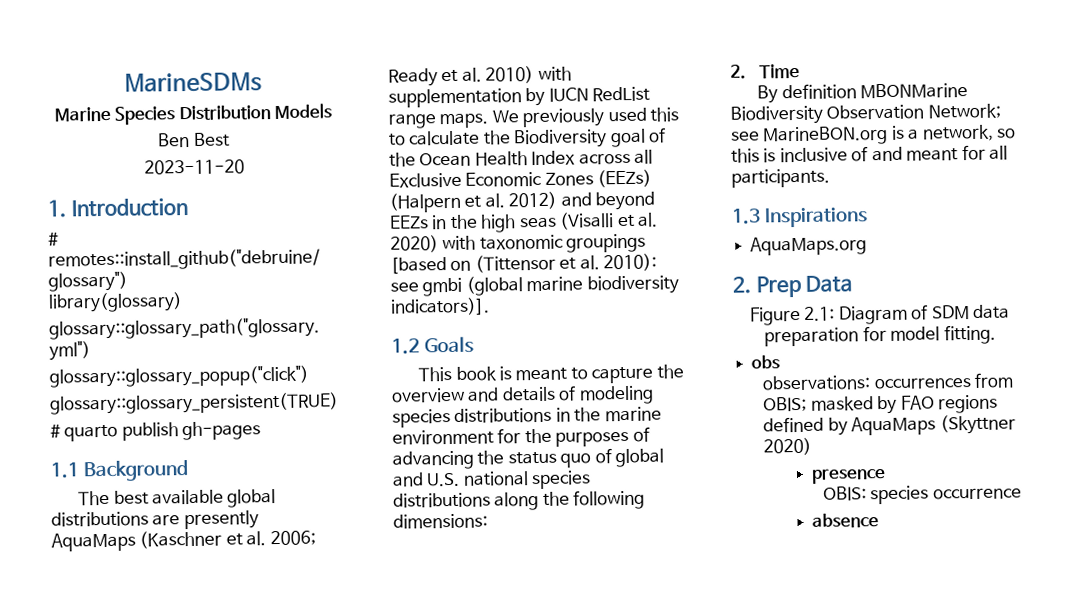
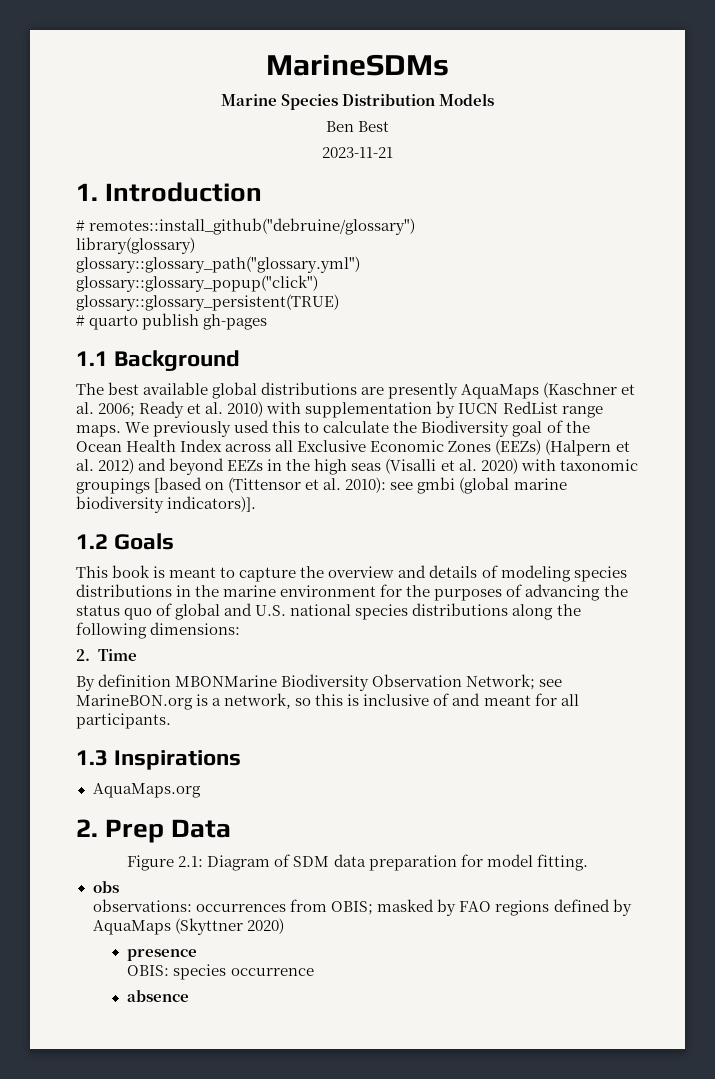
[143,159,245,175] 2023-11-20 -> [322,147,393,158] 2023-11-21

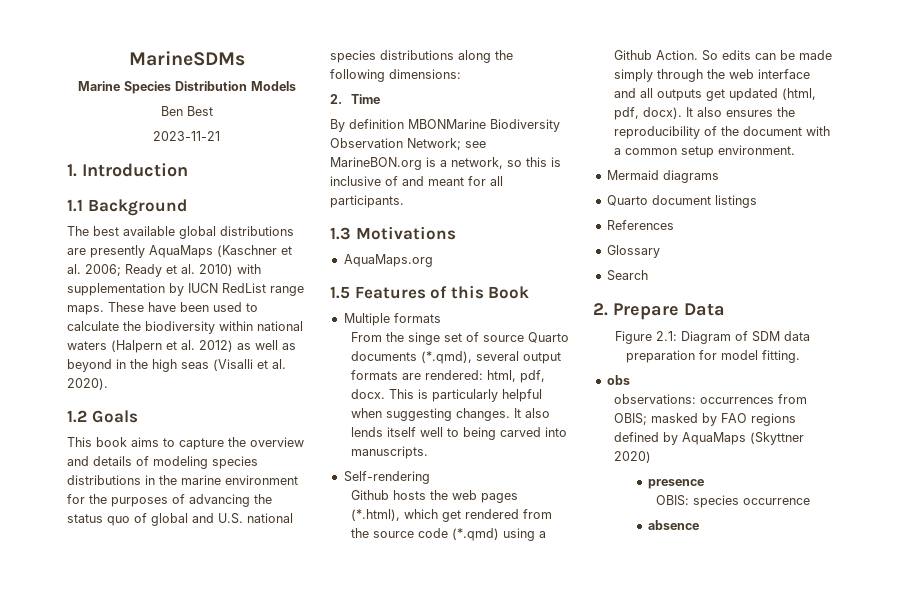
[76,218,416,235] [76,237,195,254] [76,256,360,273] [76,275,318,292] [76,294,339,311] [76,313,268,330] // # remotes::install_github("debruine/glossary") // library(glossary) // glossary::glossary_path("glossary.yml") // glossary::glossary_popup("click") // glossary::glossary_persistent(TRUE) // # quarto publish gh-pages -> (188, 170) none
[125,420,590,437] [76,439,630,456] [76,458,264,475] We previously used this to calculate the Biodiversity goal of the Ocean Health Index across all Exclusive Economic Zones (EEZs) (Halpern et al. 2012) and beyond EEZs -> [108,302,258,312] [67,321,303,334] [67,340,296,353] [67,359,112,372] These have been used to calculate the biodiversity within national waters (Halpern et al. 2012) as well as beyond
[480,458,638,474] [76,477,567,494] [76,496,257,513] 2020) with taxonomic groupings [based on (Tittensor et al. 2010): see gmbi (global marine biodiversity indicators)]. -> [67,378,108,390] 2020).
[153,566,217,578] is meant -> [131,437,159,447] aims
[114,750,242,770] Inspirations -> [355,226,456,240] Motivations
[76,819,165,843] // 2. Prep -> [330,285,530,299] [343,313,441,326] [350,332,569,345] [350,351,561,364] [350,370,545,383] [350,389,542,402] [350,408,550,421] [350,427,567,440] [350,446,428,459] [343,471,430,484] [350,490,518,503] [350,509,552,522] [350,528,546,541] [613,50,832,61] [613,69,810,82] [613,88,816,101] [613,107,795,120] [613,126,830,139] [613,145,795,158] [606,170,719,183] [606,195,757,208] [606,220,674,230] [606,245,660,258] [606,270,648,281] [593,303,679,320] // 1.5 Features of this Book // Multiple formats // From the singe set of source Quarto documents (*.qmd), several output formats are rendered: html, pdf, docx. This is particularly helpful when suggesting changes. It also lends itself well to being carved into manuscripts. // Self-rendering // Github hosts the web pages (*.html), which get rendered from the source code (*.qmd) using a Github Action. So edits can be made simply through the web interface and all outputs get updated (html, pdf, docx). It also ensures the reproducibility of the document with a common setup environment. // Mermaid diagrams // Quarto document listings // References // Glossary // Search // 2. Prepare

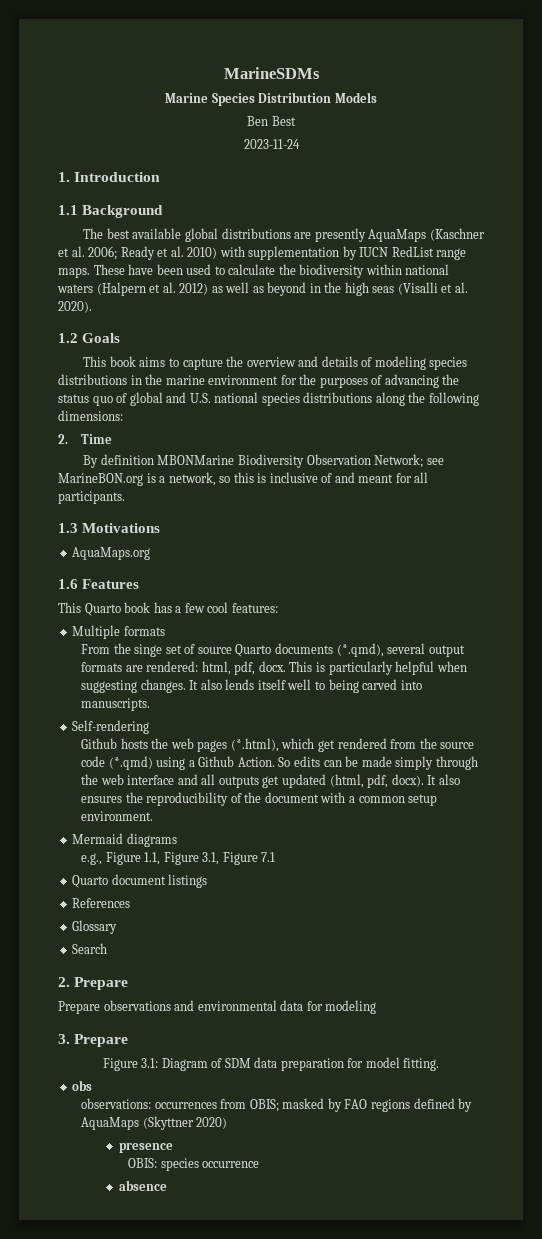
[153,131,220,141] 2023-11-21 -> [243,139,300,149] 2023-11-24
[330,286,350,299] 1.5 -> [58,579,78,589] 1.6
[430,285,530,299] of this Book -> [58,602,278,616] // This Quarto book has a few cool features:
(719, 176) none -> [81,852,276,865] // e.g., Figure 1.1, Figure 3.1, Figure 7.1
[684,303,725,316] [615,331,677,344] Data // Figure 2.1: -> [58,1000,377,1014] [58,1034,129,1047] [102,1058,159,1071] // Prepare observations and environmental data for modeling // 3. Prepare // Figure 3.1:

